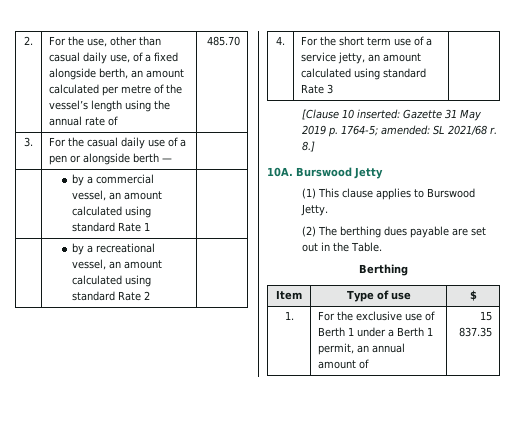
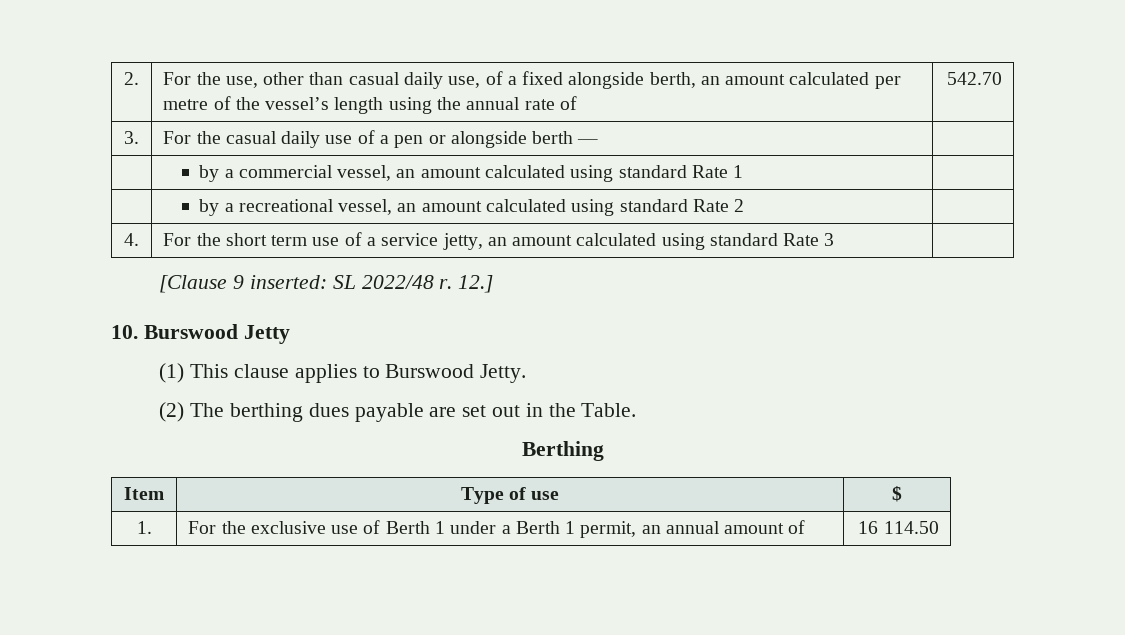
[206,36,240,46] 485.70 -> [946,72,1002,85] 542.70
[341,109,481,121] [301,125,497,137] [301,141,315,152] [267,167,293,177] 10 inserted: Gazette 31 May 2019 p. 1764-5; amended: SL 2021/68 r. 8.] // 10A. -> [233,275,494,293] [111,325,138,339] 9 inserted: SL 2022/48 r. 12.] // 10.
[479,311,492,321] [458,327,492,337] 15 837.35 -> [858,521,939,534] 16 114.50

